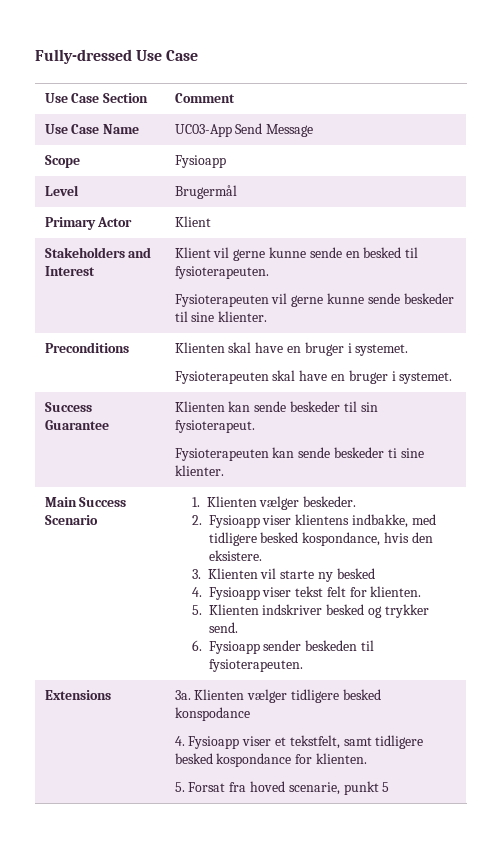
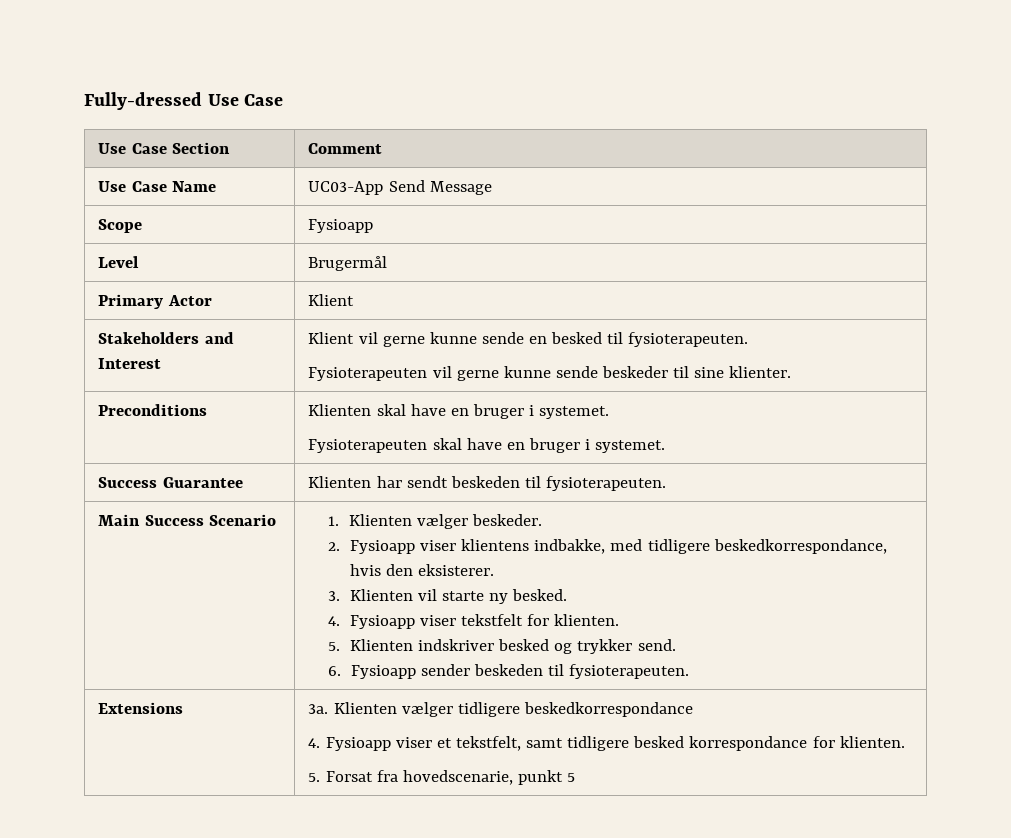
[228,401,378,412] [174,420,255,433] [174,447,424,461] [174,465,224,476] kan sende beskeder til sin fysioterapeut. // Fysioterapeuten kan sende beskeder ti sine klienter. -> [376,476,667,491] har sendt beskeden til fysioterapeuten.
[260,532,381,546] besked kospondance, -> [713,539,887,554] beskedkorrespondance,
[208,550,262,561] eksistere. -> [418,564,495,576] eksisterer.
[336,568,375,579] [191,586,346,600] besked // 4. Fysioapp viser tekst felt -> [512,589,568,601] [328,614,524,629] besked. // 4. Fysioapp viser tekstfelt
[342,689,381,700] [174,707,250,721] besked konspodance -> [523,702,693,717] beskedkorrespondance
[216,753,292,767] kospondance -> [689,736,808,751] korrespondance
[250,781,340,795] hoved scenarie, -> [402,770,513,785] hovedscenarie,

